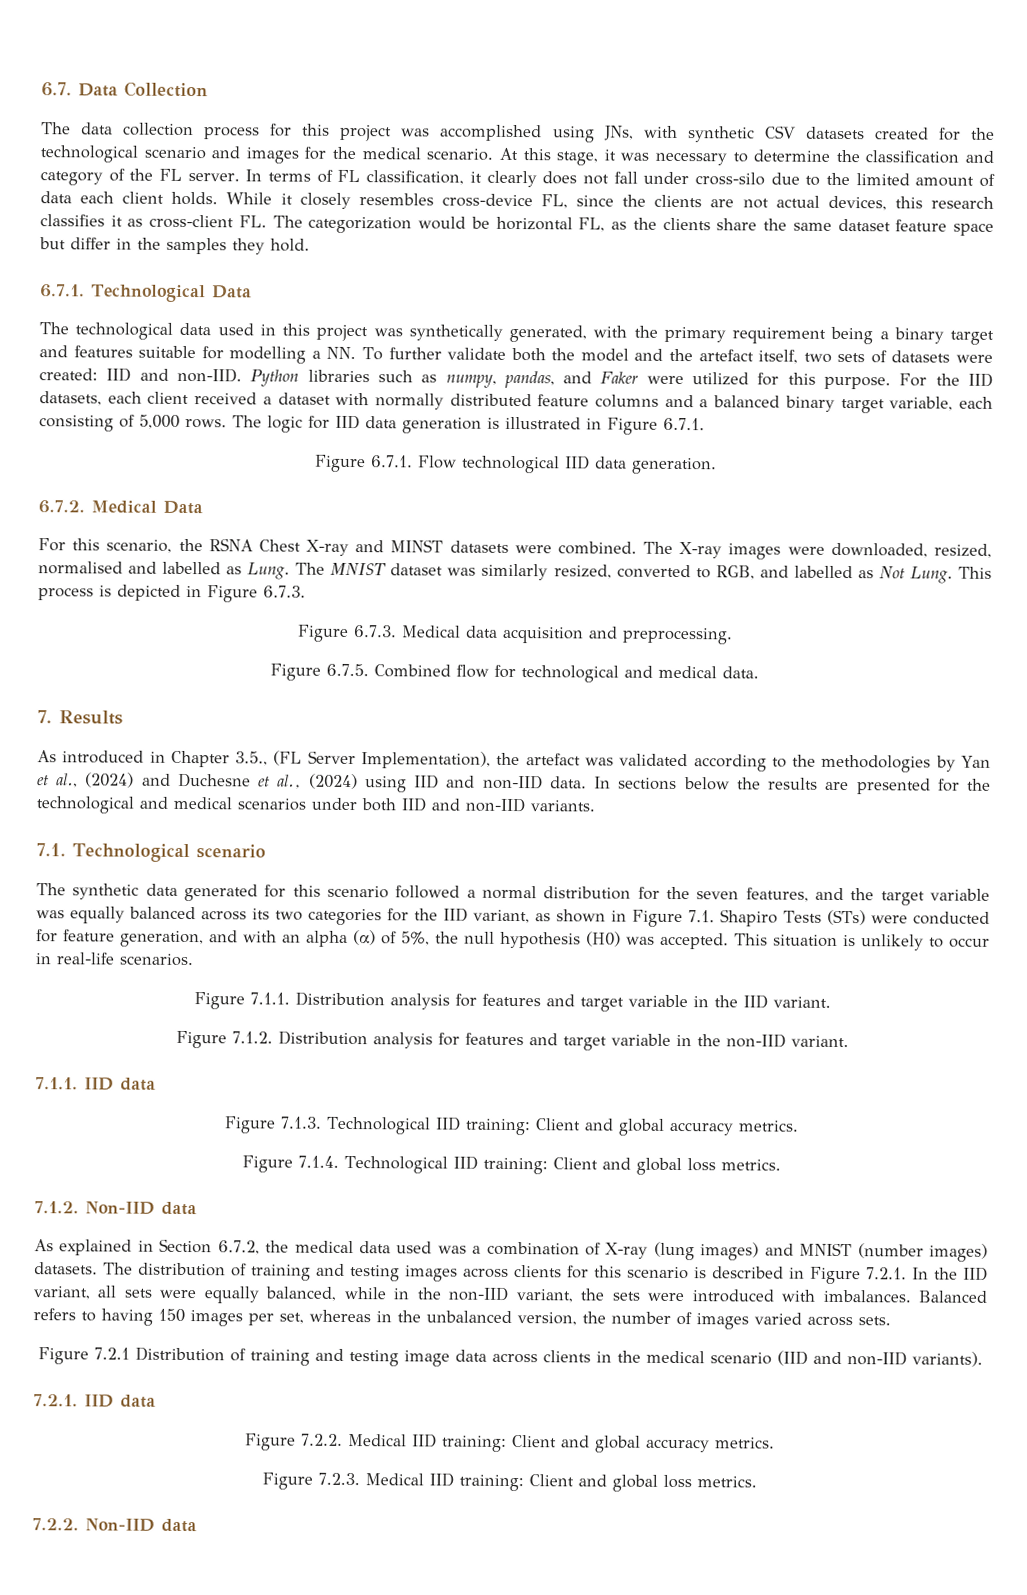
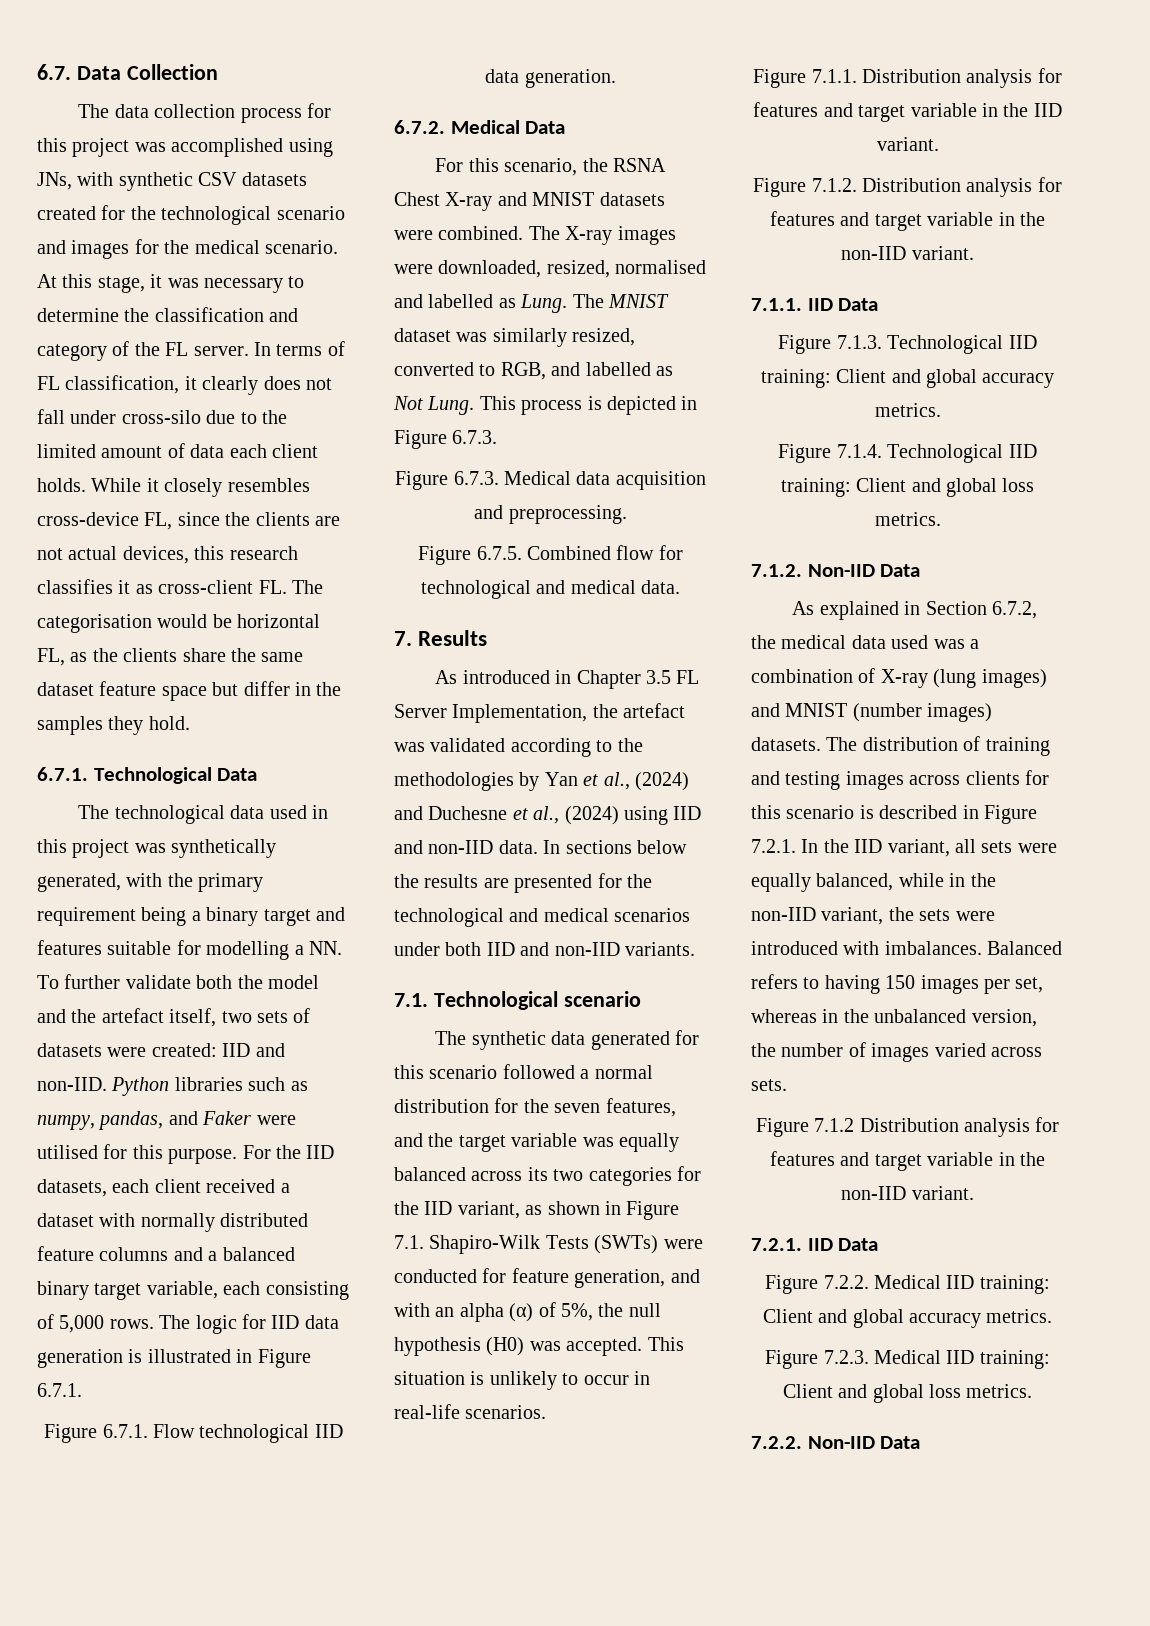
[308,216,413,234] categorization -> [37,614,152,633] categorisation
[692,372,750,386] utilized -> [37,1145,98,1159] utilised
[390,539,444,553] MINST -> [532,192,595,206] MNIST
[235,750,492,769] 3.5., (FL Server Implementation), -> [645,670,700,684] [394,704,588,723] 3.5 FL Server Implementation,
[720,909,867,927] Shapiro Tests (STs) -> [429,1235,659,1254] Shapiro-Wilk Tests (SWTs)
[120,1077,156,1091] data -> [838,298,879,311] Data
[161,1201,197,1216] data -> [880,564,921,577] Data
[93,1346,983,1367] 7.2.1 Distribution of training and testing image data across clients in the medical scenario (IID and non-IID variants). -> [814,1117,1060,1137] [770,1151,1045,1171] [841,1186,974,1200] 7.1.2 Distribution analysis for features and target variable in the non-IID variant.
[120,1394,156,1408] data -> [838,1238,879,1251] Data
[161,1518,197,1533] data -> [880,1436,921,1449] Data

